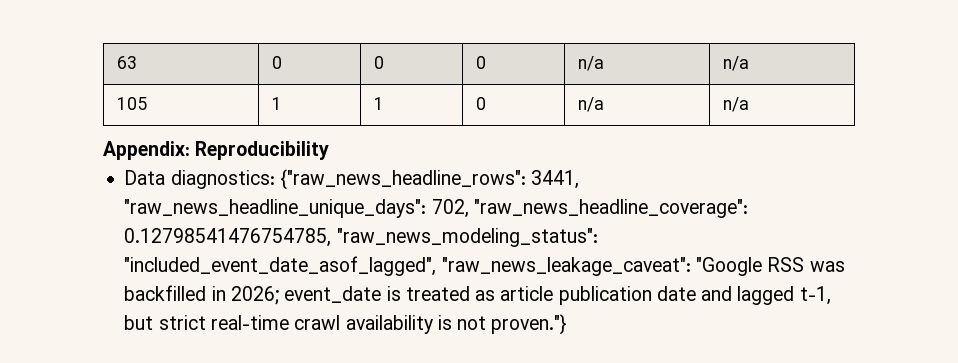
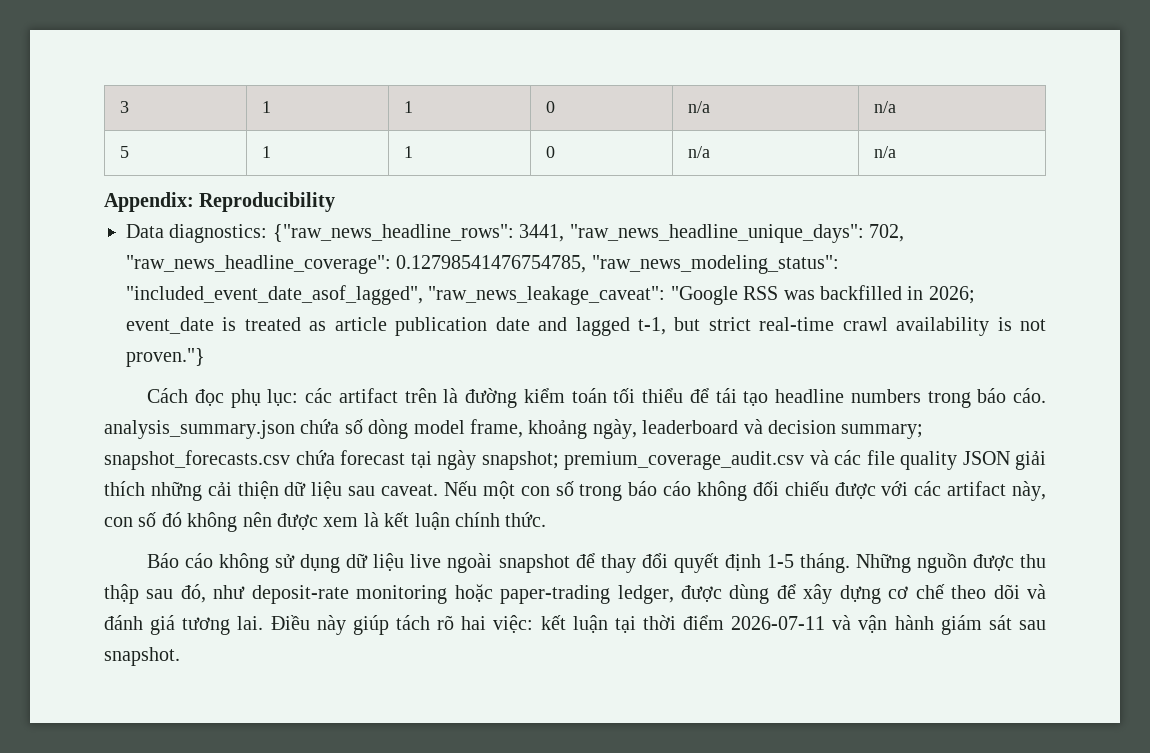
[116,56,137,69] [271,56,282,69] [373,56,384,69] [475,56,486,69] [577,56,604,71] [722,56,749,71] [116,97,147,110] 63 | 0 | 0 | 0 | n/a | n/a // 105 -> [119,101,129,113] [261,101,271,113] [403,101,413,113] [545,101,555,113] [687,101,710,113] [873,101,896,113] [119,146,129,158] 3 | 1 | 1 | 0 | n/a | n/a // 5
(568, 324) none -> [147,388,1047,408] [104,419,924,439] [104,450,1046,470] [104,481,1047,501] [104,512,547,532] [147,553,1046,573] [104,584,1046,604] [104,615,1046,635] [104,647,180,666] // Cách đọc phụ lục: các artifact trên là đường kiểm toán tối thiểu để tái tạo headline numbers trong báo cáo. analysis_summary.json chứa số dòng model frame, khoảng ngày, leaderboard và decision summary; snapshot_forecasts.csv chứa forecast tại ngày snapshot; premium_coverage_audit.csv và các file quality JSON giải thích những cải thiện dữ liệu sau caveat. Nếu một con số trong báo cáo không đối chiếu được với các artifact này, con số đó không nên được xem là kết luận chính thức. // Báo cáo không sử dụng dữ liệu live ngoài snapshot để thay đổi quyết định 1-5 tháng. Những nguồn được thu thập sau đó, như deposit-rate monitoring hoặc paper-trading ledger, được dùng để xây dựng cơ chế theo dõi và đánh giá tương lai. Điều này giúp tách rõ hai việc: kết luận tại thời điểm 2026-07-11 và vận hành giám sát sau snapshot.

